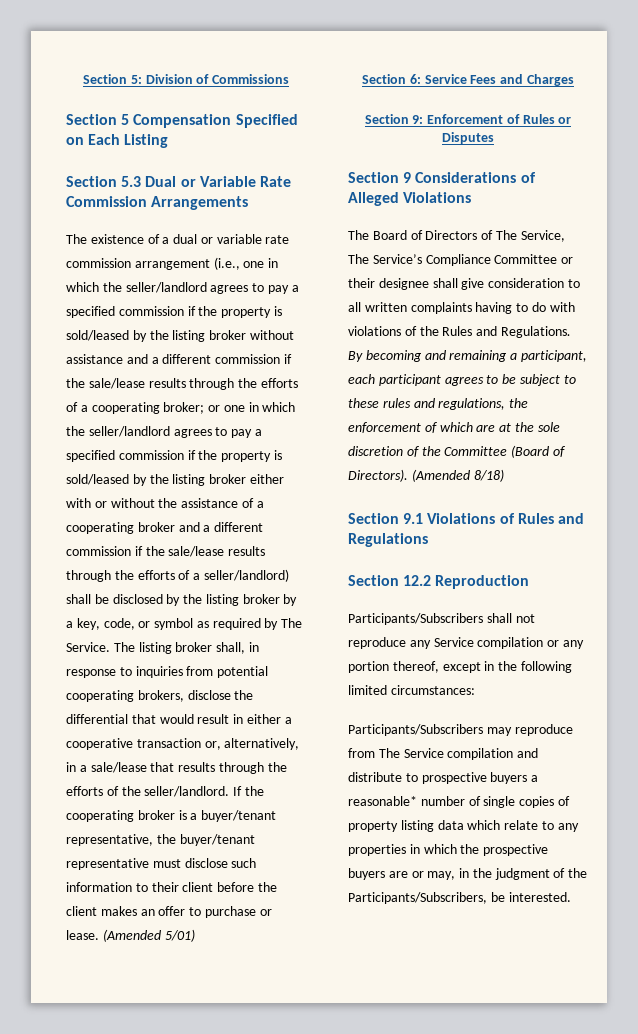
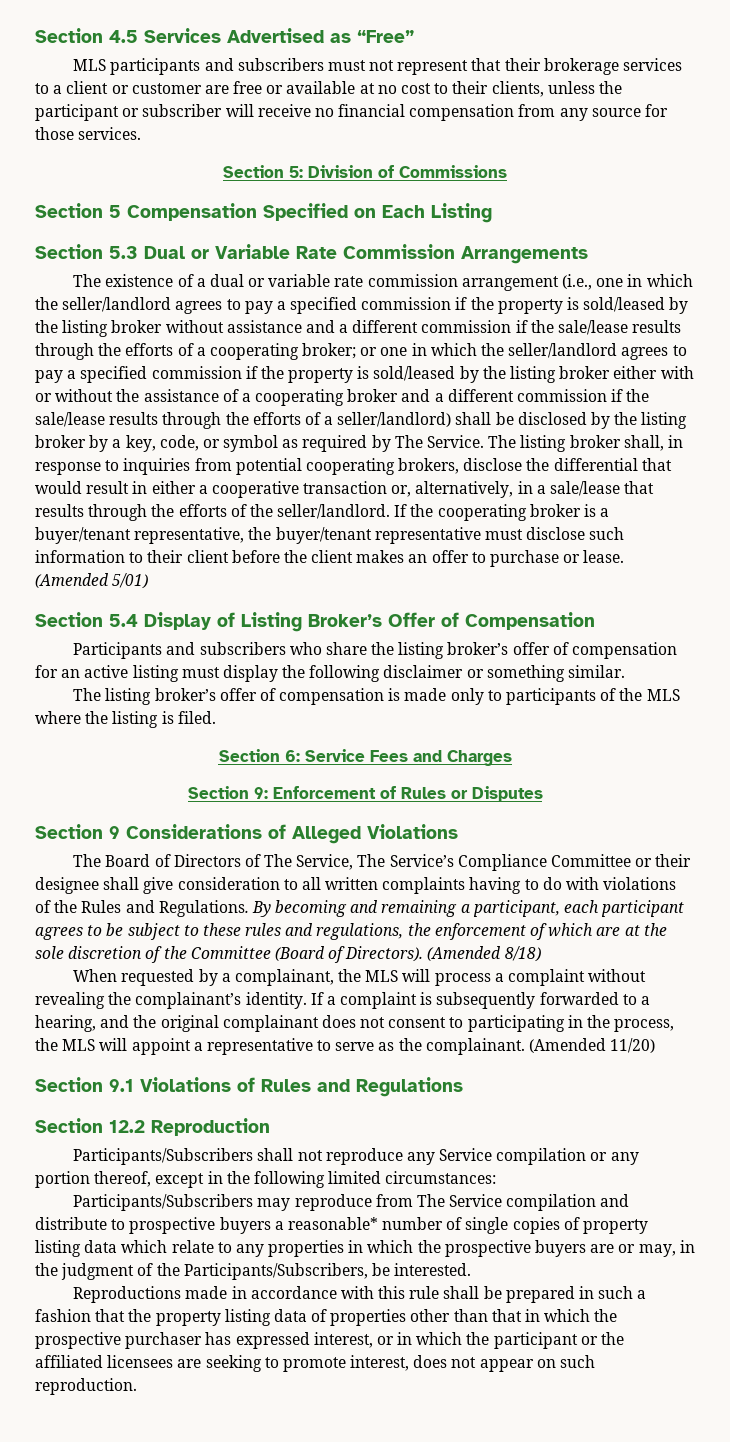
[82,74,127,84] Section -> [35,28,414,43] [73,58,682,75] [35,81,622,97] [35,104,669,121] [35,127,142,140] [223,165,284,178] Section 4.5 Services Advertised as “Free” // MLS participants and subscribers must not represent that their brokerage services to a client or customer are free or available at no cost to their clients, unless the participant or subscriber will receive no financial compensation from any source for those services. // Section
(195, 935) none -> [35,612,595,632] [73,642,677,659] [35,665,626,682] [73,688,680,705] [35,711,216,728] // Section 5.4 Display of Listing Broker’s Offer of Compensation // Participants and subscribers who share the listing broker’s offer of compensation for an active listing must display the following disclaimer or something similar. // The listing broker’s offer of compensation is made only to participants of the MLS where the listing is filed.
(504, 475) none -> [73,969,647,986] [35,992,651,1009] [35,1015,675,1032] [35,1038,656,1055] // When requested by a complainant, the MLS will process a complaint without revealing the complainant’s identity. If a complaint is subsequently forwarded to a hearing, and the original complainant does not consent to participating in the process, the MLS will appoint a representative to serve as the complainant. (Amended 11/20)
(571, 897) none -> [73,1286,647,1303] [35,1309,618,1326] [35,1332,625,1349] [35,1355,596,1372] [35,1378,137,1395] // Reproductions made in accordance with this rule shall be prepared in such a fashion that the property listing data of properties other than that in which the prospective purchaser has expressed interest, or in which the participant or the affiliated licensees are seeking to promote interest, does not appear on such reproduction.

